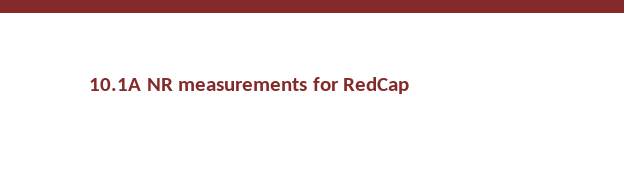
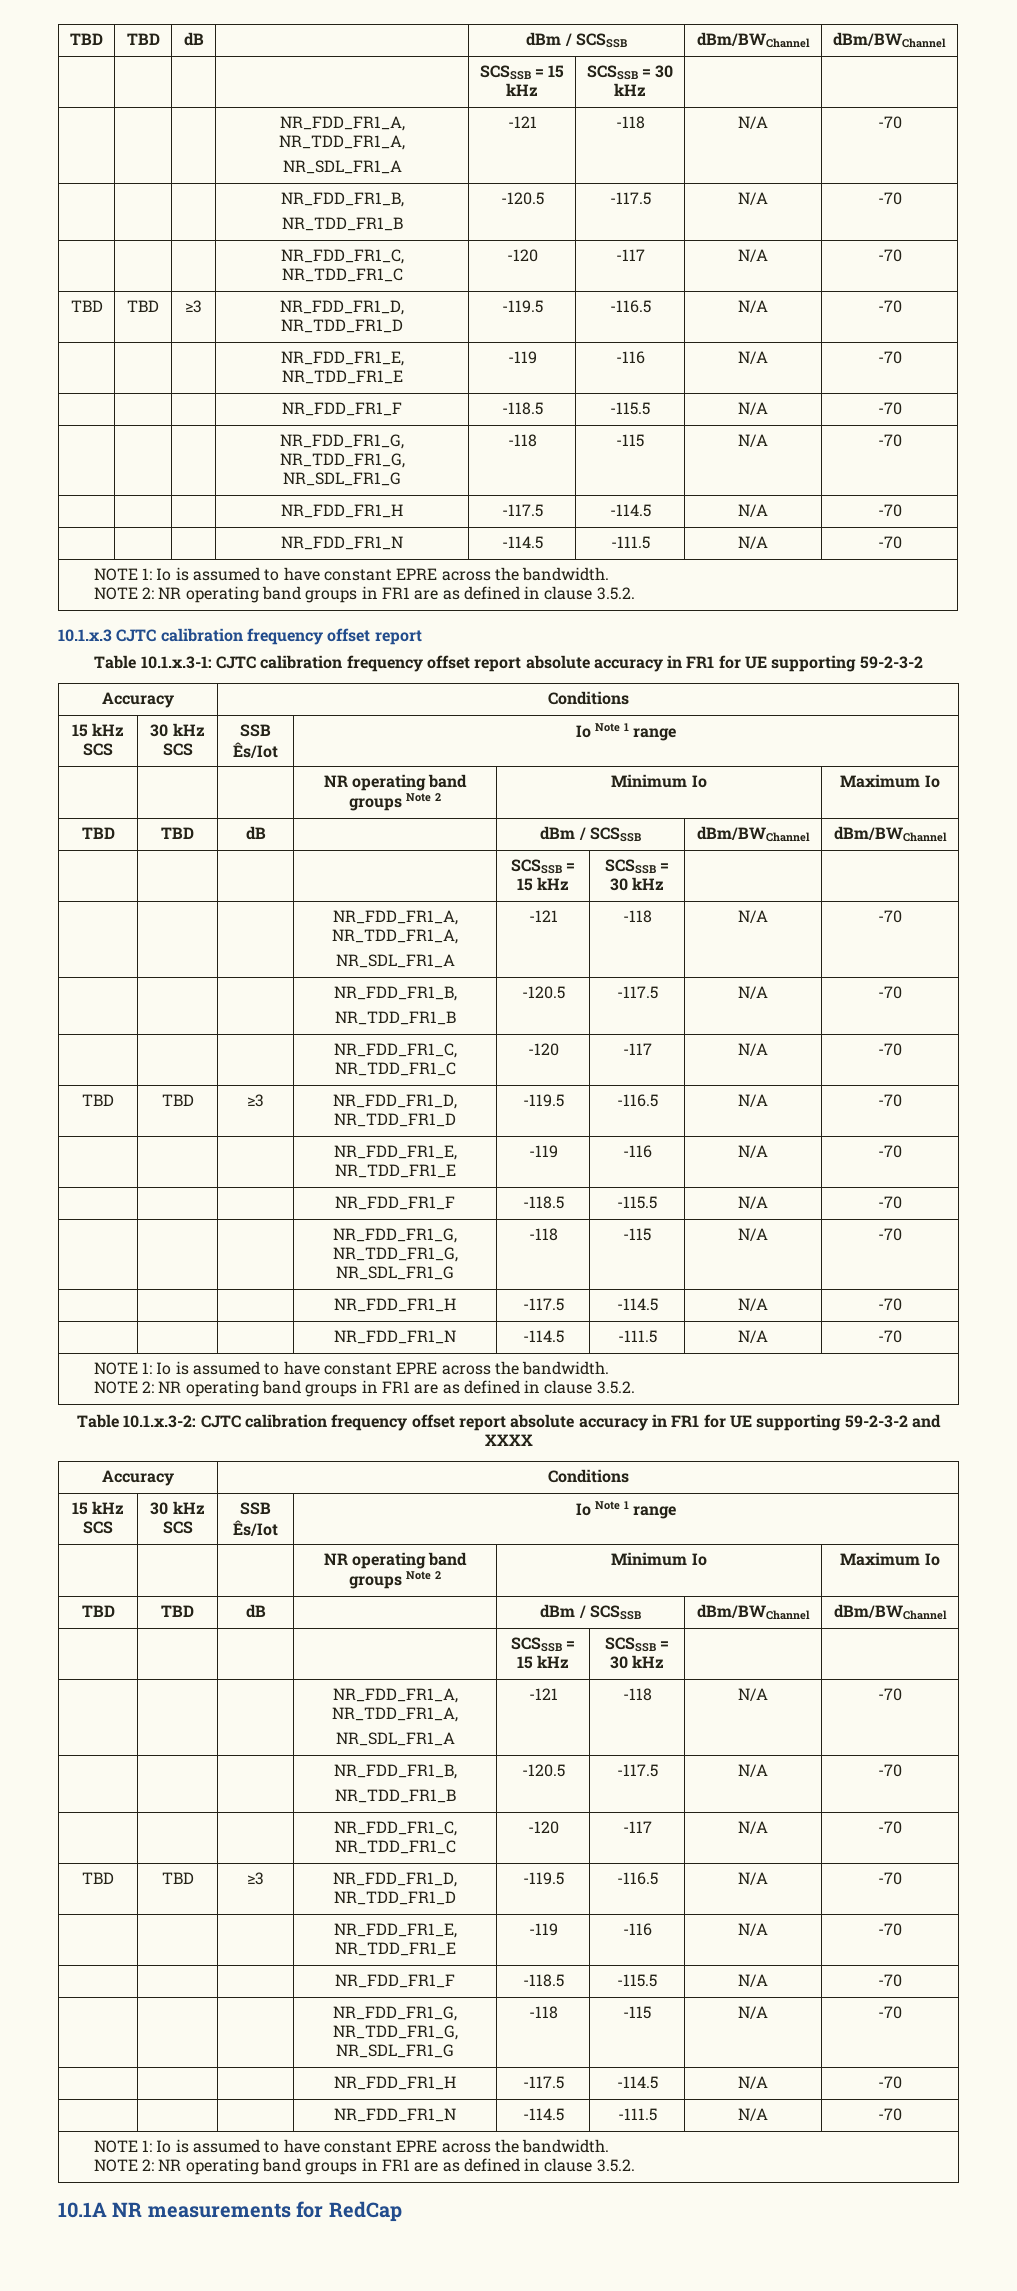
(89, 84) none -> [70,33,103,45] [126,33,160,45] [183,32,204,46] [526,32,627,48] [696,32,810,48] [833,32,946,48] [479,65,565,80] [506,83,538,96] [586,65,674,80] [614,83,646,96] [279,116,405,131] [279,135,405,150] [282,160,402,174] [507,116,537,128] [615,116,645,129] [738,116,768,129] [877,116,902,129] [280,192,404,207] [281,217,403,231] [500,192,544,205] [609,192,651,205] [738,192,768,205] [877,192,902,205] [280,249,404,264] [281,268,403,282] [506,249,538,262] [615,249,645,261] [738,249,768,262] [877,249,902,262] [70,300,103,312] [127,300,159,312] [185,300,202,313] [280,300,404,315] [281,319,403,333] [501,300,543,313] [609,300,651,313] [738,300,768,313] [877,300,902,313] [280,351,404,366] [281,370,403,384] [507,351,537,364] [615,351,645,364] [738,351,768,364] [877,351,902,364] [282,402,402,416] [501,402,543,415] [610,402,650,415] [738,402,768,415] [877,402,902,415] [280,434,404,449] [279,453,405,468] [283,472,401,486] [507,434,537,447] [616,434,644,447] [738,434,768,447] [877,434,902,447] [281,504,403,518] [501,504,543,517] [609,504,651,517] [738,504,768,517] [877,504,902,517] [281,536,403,550] [501,536,543,549] [610,536,650,549] [738,536,768,549] [877,536,902,549] [93,567,610,581] [93,586,635,603] [58,628,422,645] [94,655,923,672] [102,692,174,708] [547,691,629,705] [71,723,125,737] [83,743,113,756] [150,723,205,737] [162,743,193,756] [240,724,271,737] [233,742,278,758] [575,723,677,741] [323,774,468,791] [348,793,442,811] [611,774,707,788] [840,774,940,788] [81,827,115,839] [161,827,194,839] [245,826,266,840] [540,826,641,842] [696,826,810,842] [833,826,947,842] [510,859,576,874] [516,877,570,891] [604,859,670,874] [609,877,665,891] [332,910,458,925] [332,929,458,944] [335,954,455,968] [528,910,558,922] [622,910,652,923] [738,910,768,923] [878,910,902,923] [333,986,457,1001] [334,1011,456,1025] [521,986,565,999] [616,986,658,999] [738,986,768,999] [878,986,902,999] [333,1043,457,1058] [334,1062,456,1076] [527,1043,559,1056] [622,1043,652,1055] [738,1043,768,1056] [878,1043,902,1056] [82,1094,114,1106] [161,1094,194,1106] [247,1094,264,1107] [333,1094,457,1109] [334,1113,456,1127] [522,1094,564,1107] [616,1094,658,1107] [738,1094,768,1107] [878,1094,902,1107] [333,1145,457,1160] [334,1164,456,1178] [528,1145,558,1158] [622,1145,652,1158] [738,1145,768,1158] [878,1145,902,1158] [335,1196,455,1210] [522,1196,564,1209] [617,1196,657,1209] [738,1196,768,1209] [878,1196,902,1209] [333,1228,457,1243] [332,1247,458,1262] [336,1266,454,1280] [528,1228,558,1241] [623,1228,651,1241] [738,1228,768,1241] [878,1228,902,1241] [334,1298,456,1312] [522,1298,564,1311] [616,1298,658,1311] [738,1298,768,1311] [878,1298,902,1311] [334,1330,456,1344] [522,1330,564,1343] [617,1330,657,1343] [738,1330,768,1343] [878,1330,902,1343] [93,1361,610,1375] [93,1380,635,1397] [77,1414,941,1431] [484,1434,533,1446] [102,1470,174,1486] [547,1469,629,1483] [71,1501,125,1515] [83,1521,113,1534] [150,1501,205,1515] [162,1521,193,1534] [240,1502,271,1515] [233,1520,278,1536] [575,1501,677,1519] [323,1552,468,1569] [348,1571,442,1589] [611,1552,707,1566] [840,1552,940,1566] [81,1605,115,1617] [161,1605,194,1617] [245,1604,266,1618] [540,1604,641,1620] [696,1604,810,1620] [833,1604,947,1620] [510,1637,576,1652] [516,1655,570,1669] [604,1637,670,1652] [609,1655,665,1669] [332,1688,458,1703] [332,1707,458,1722] [335,1732,455,1746] [528,1688,558,1700] [622,1688,652,1701] [738,1688,768,1701] [878,1688,902,1701] [333,1764,457,1779] [334,1789,456,1803] [521,1764,565,1777] [616,1764,658,1777] [738,1764,768,1777] [878,1764,902,1777] [333,1821,457,1836] [334,1840,456,1854] [527,1821,559,1834] [622,1821,652,1833] [738,1821,768,1834] [878,1821,902,1834] [82,1872,114,1884] [161,1872,194,1884] [247,1872,264,1885] [333,1872,457,1887] [334,1891,456,1905] [522,1872,564,1885] [616,1872,658,1885] [738,1872,768,1885] [878,1872,902,1885] [333,1923,457,1938] [334,1942,456,1956] [528,1923,558,1936] [622,1923,652,1936] [738,1923,768,1936] [878,1923,902,1936] [335,1974,455,1988] [522,1974,564,1987] [617,1974,657,1987] [738,1974,768,1987] [878,1974,902,1987] [333,2006,457,2021] [332,2025,458,2040] [336,2044,454,2058] [528,2006,558,2019] [623,2006,651,2019] [738,2006,768,2019] [878,2006,902,2019] [334,2076,456,2090] [522,2076,564,2089] [616,2076,658,2089] [738,2076,768,2089] [878,2076,902,2089] [334,2108,456,2122] [522,2108,564,2121] [617,2108,657,2121] [738,2108,768,2121] [878,2108,902,2121] [93,2139,610,2153] [93,2158,635,2175] TBD | TBD | dB | | dBm / SCSSSB | dBm/BWChannel | dBm/BWChannel // | | | | SCSSSB = 15 kHz | SCSSSB = 30 kHz | | // | | | NR_FDD_FR1_A, NR_TDD_FR1_A, // NR_SDL_FR1_A | -121 | -118 | N/A | -70 // | | | NR_FDD_FR1_B, // NR_TDD_FR1_B | -120.5 | -117.5 | N/A | -70 // | | | NR_FDD_FR1_C, NR_TDD_FR1_C | -120 | -117 | N/A | -70 // TBD | TBD | ≥3 | NR_FDD_FR1_D, NR_TDD_FR1_D | -119.5 | -116.5 | N/A | -70 // | | | NR_FDD_FR1_E, NR_TDD_FR1_E | -119 | -116 | N/A | -70 // | | | NR_FDD_FR1_F | -118.5 | -115.5 | N/A | -70 // | | | NR_FDD_FR1_G, NR_TDD_FR1_G, NR_SDL_FR1_G | -118 | -115 | N/A | -70 // | | | NR_FDD_FR1_H | -117.5 | -114.5 | N/A | -70 // | | | NR_FDD_FR1_N | -114.5 | -111.5 | N/A | -70 // NOTE 1: Io is assumed to have constant EPRE across the bandwidth. // NOTE 2: NR operating band groups in FR1 are as defined in clause 3.5.2. // 10.1.x.3 CJTC calibration frequency offset report // Table 10.1.x.3-1: CJTC calibration frequency offset report absolute accuracy in FR1 for UE supporting 59-2-3-2 // Accuracy | Conditions // 15 kHz SCS | 30 kHz SCS | SSB Ês/Iot | Io Note 1 range // | | | NR operating band groups Note 2 | Minimum Io | Maximum Io // TBD | TBD | dB | | dBm / SCSSSB | dBm/BWChannel | dBm/BWChannel // | | | | SCSSSB = 15 kHz | SCSSSB = 30 kHz | | // | | | NR_FDD_FR1_A, NR_TDD_FR1_A, // NR_SDL_FR1_A | -121 | -118 | N/A | -70 // | | | NR_FDD_FR1_B, // NR_TDD_FR1_B | -120.5 | -117.5 | N/A | -70 // | | | NR_FDD_FR1_C, NR_TDD_FR1_C | -120 | -117 | N/A | -70 // TBD | TBD | ≥3 | NR_FDD_FR1_D, NR_TDD_FR1_D | -119.5 | -116.5 | N/A | -70 // | | | NR_FDD_FR1_E, NR_TDD_FR1_E | -119 | -116 | N/A | -70 // | | | NR_FDD_FR1_F | -118.5 | -115.5 | N/A | -70 // | | | NR_FDD_FR1_G, NR_TDD_FR1_G, NR_SDL_FR1_G | -118 | -115 | N/A | -70 // | | | NR_FDD_FR1_H | -117.5 | -114.5 | N/A | -70 // | | | NR_FDD_FR1_N | -114.5 | -111.5 | N/A | -70 // NOTE 1: Io is assumed to have constant EPRE across the bandwidth. // NOTE 2: NR operating band groups in FR1 are as defined in clause 3.5.2. // Table 10.1.x.3-2: CJTC calibration frequency offset report absolute accuracy in FR1 for UE supporting 59-2-3-2 and XXXX // Accuracy | Conditions // 15 kHz SCS | 30 kHz SCS | SSB Ês/Iot | Io Note 1 range // | | | NR operating band groups Note 2 | Minimum Io | Maximum Io // TBD | TBD | dB | | dBm / SCSSSB | dBm/BWChannel | dBm/BWChannel // | | | | SCSSSB = 15 kHz | SCSSSB = 30 kHz | | // | | | NR_FDD_FR1_A, NR_TDD_FR1_A, // NR_SDL_FR1_A | -121 | -118 | N/A | -70 // | | | NR_FDD_FR1_B, // NR_TDD_FR1_B | -120.5 | -117.5 | N/A | -70 // | | | NR_FDD_FR1_C, NR_TDD_FR1_C | -120 | -117 | N/A | -70 // TBD | TBD | ≥3 | NR_FDD_FR1_D, NR_TDD_FR1_D | -119.5 | -116.5 | N/A | -70 // | | | NR_FDD_FR1_E, NR_TDD_FR1_E | -119 | -116 | N/A | -70 // | | | NR_FDD_FR1_F | -118.5 | -115.5 | N/A | -70 // | | | NR_FDD_FR1_G, NR_TDD_FR1_G, NR_SDL_FR1_G | -118 | -115 | N/A | -70 // | | | NR_FDD_FR1_H | -117.5 | -114.5 | N/A | -70 // | | | NR_FDD_FR1_N | -114.5 | -111.5 | N/A | -70 // NOTE 1: Io is assumed to have constant EPRE across the bandwidth. // NOTE 2: NR operating band groups in FR1 are as defined in clause 3.5.2. //

